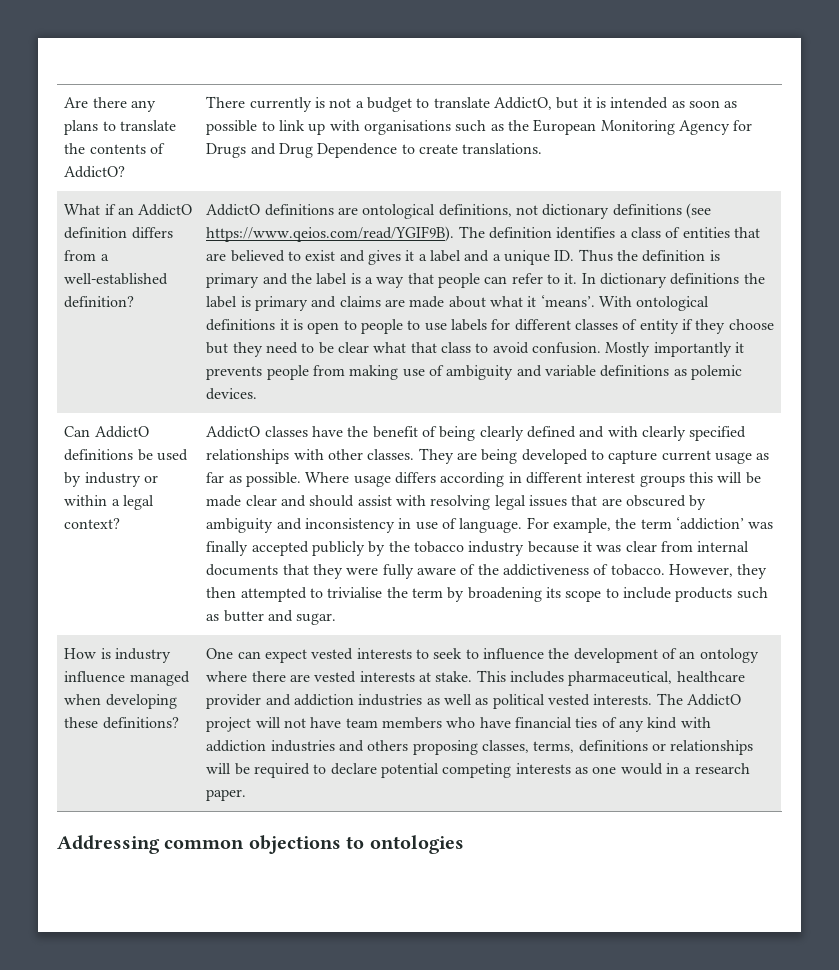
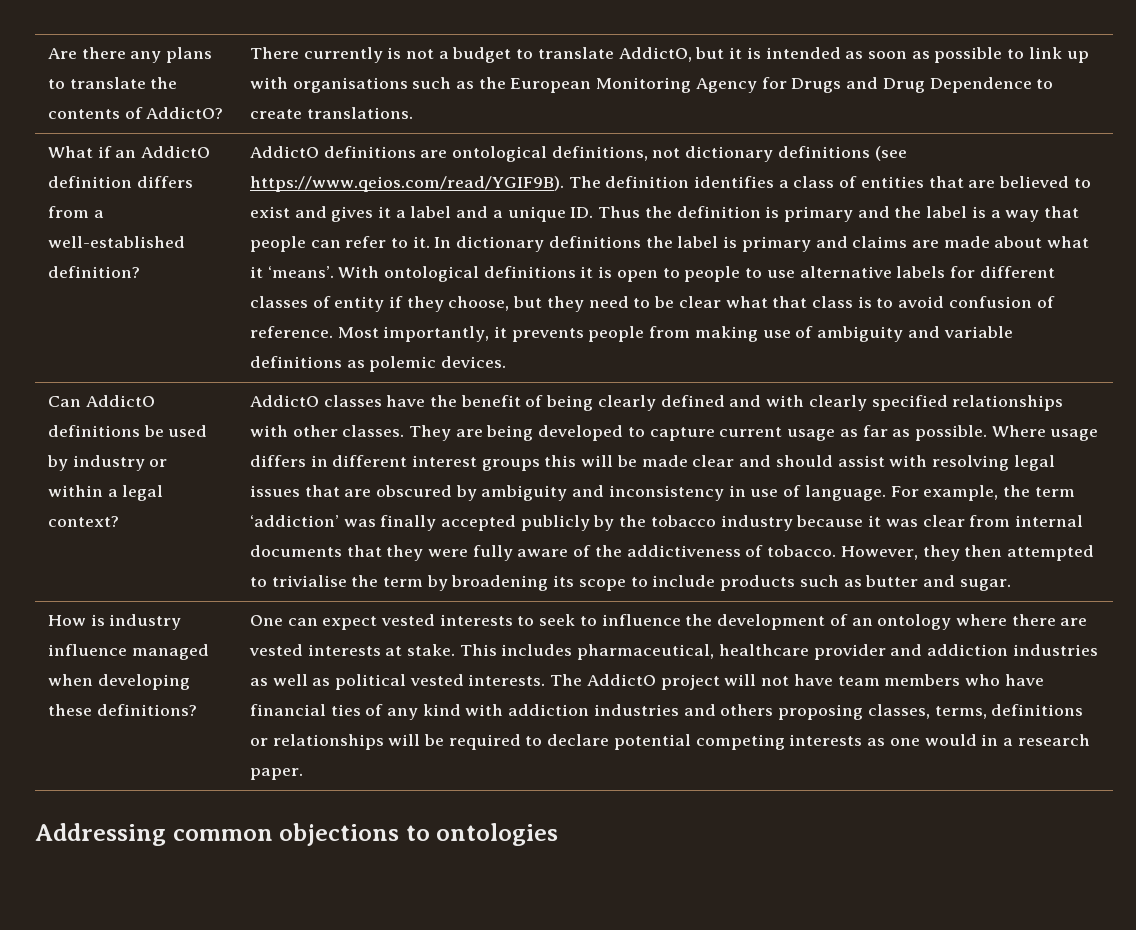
(447, 327) none -> [799,266,892,278] alternative
[728,319,774,330] choose -> [448,296,510,311] choose,
(471, 347) none -> [857,296,872,308] is
[531,342,732,357] confusion. Mostly importantly -> [948,296,1055,308] [249,326,490,342] confusion of reference. Most importantly,
[440,472,505,487] according -> (306, 461) none

